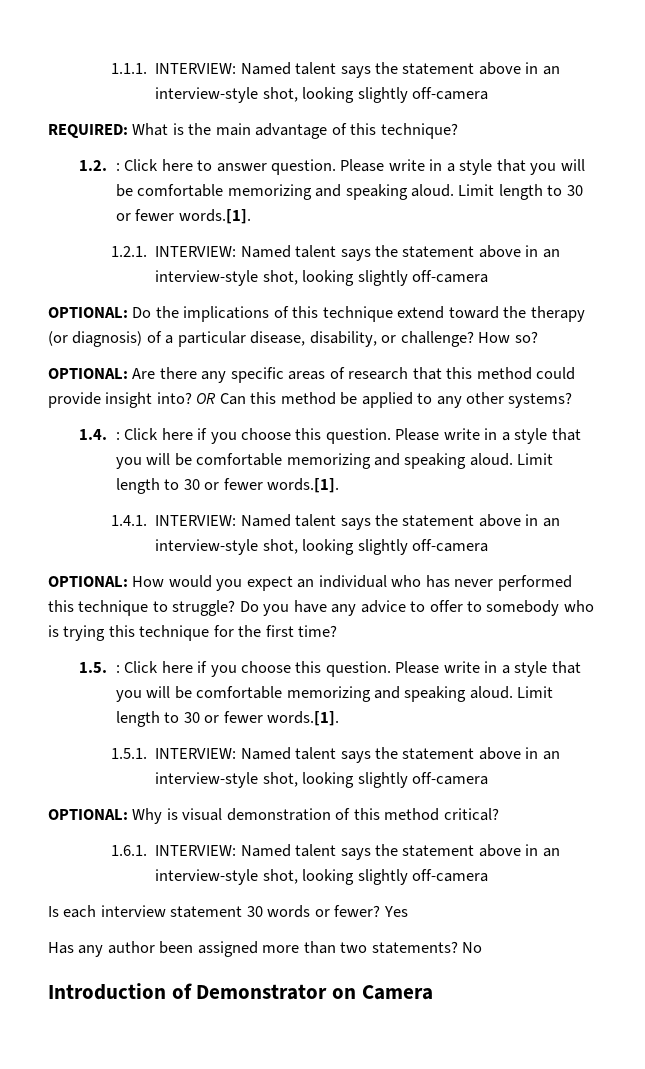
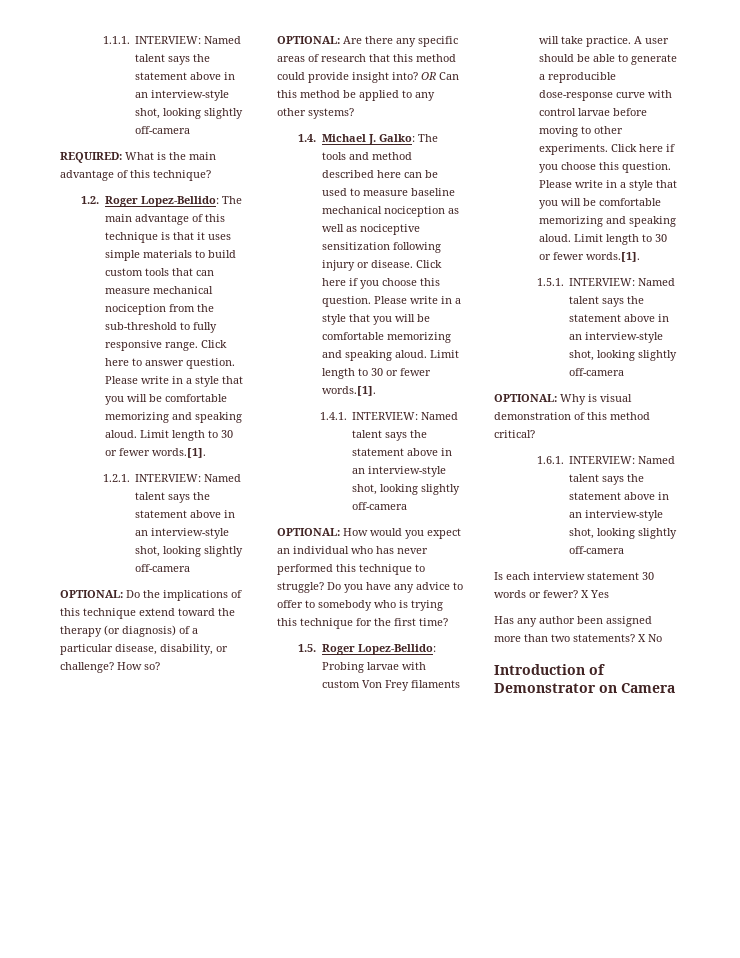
[115,163,120,171] : -> [104,196,242,207] [104,214,225,225] [104,232,231,243] [104,250,236,261] [104,268,214,276] [104,286,213,294] [104,304,214,315] [104,322,217,333] [104,340,198,351] Roger Lopez-Bellido: The main advantage of this technique is that it uses simple materials to build custom tools that can measure mechanical nociception from the sub-threshold to fully responsive range.
[115,432,120,440] : -> [321,134,438,145] [321,152,412,160] [321,170,438,178] [321,188,455,196] [321,206,459,217] [321,224,420,235] [321,242,441,253] [321,260,413,271] Michael J. Galko: The tools and method described here can be used to measure baseline mechanical nociception as well as nociceptive sensitization following injury or disease.
[115,665,120,673] : -> [321,644,436,655] [321,662,426,673] [321,680,460,691] [538,36,669,47] [538,54,677,65] [538,72,616,83] [538,90,672,101] [538,108,647,116] [538,126,623,137] [538,144,608,155] Roger Lopez-Bellido: Probing larvae with custom Von Frey filaments will take practice. A user should be able to generate a reproducible dose-response curve with control larvae before moving to other experiments.
(381, 911) none -> [581,590,589,598] X
(458, 947) none -> [638,634,646,642] X

